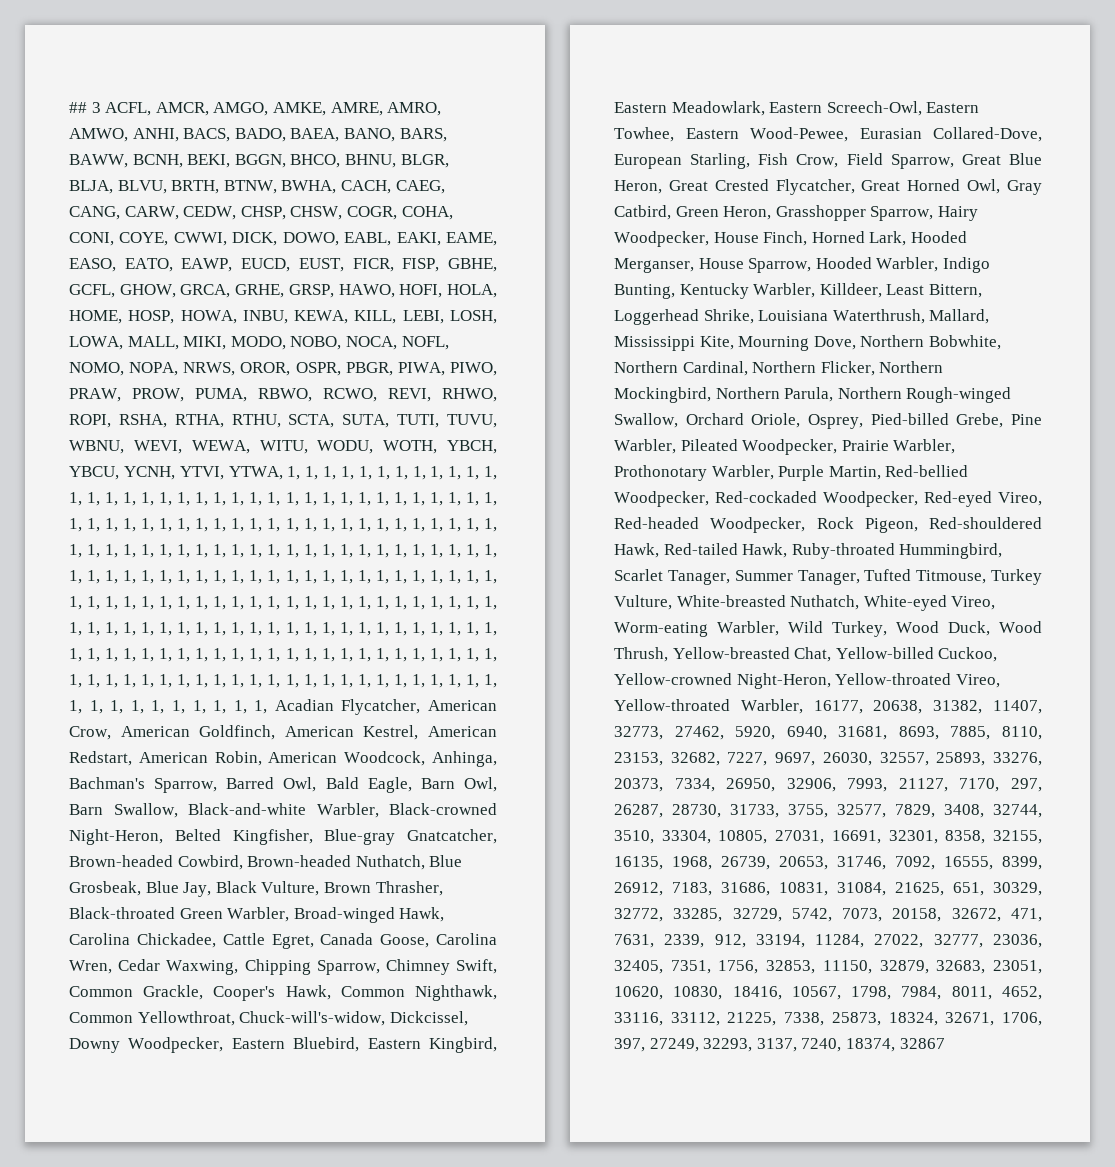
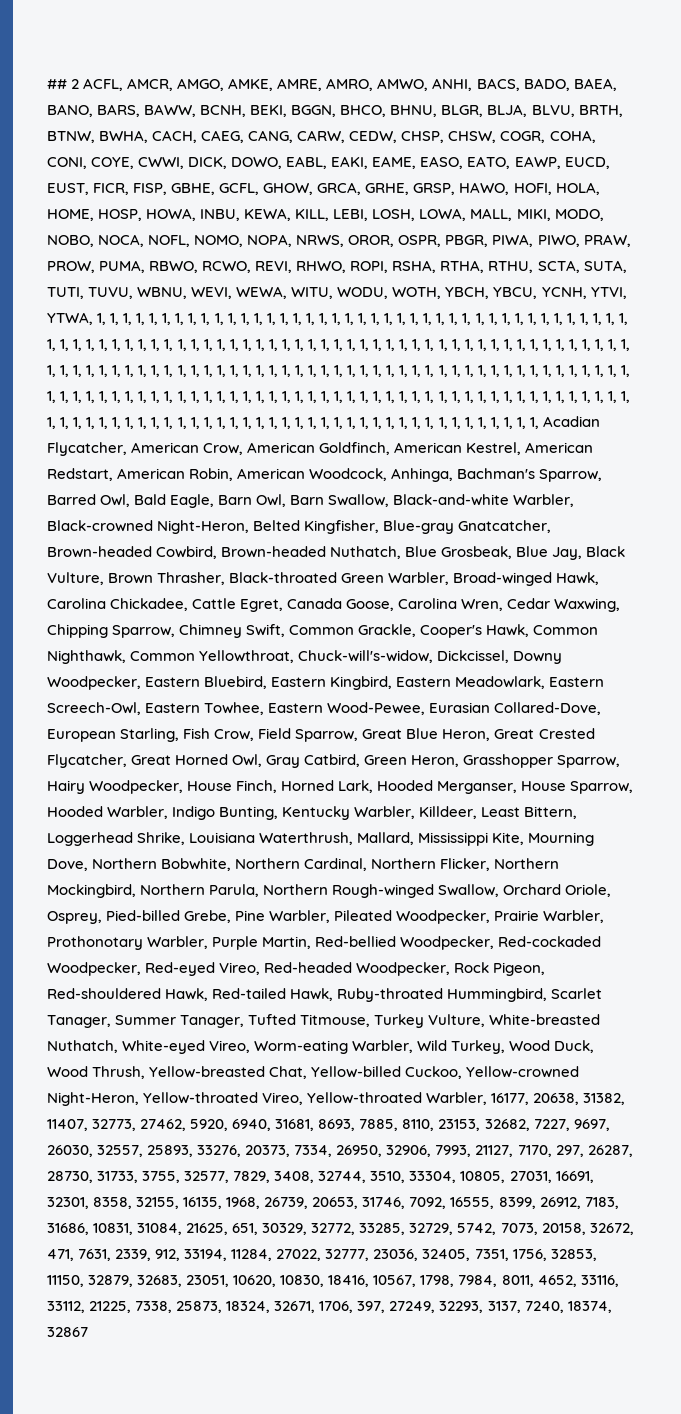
[91,102,101,113] 3 -> [71,79,80,89] 2

